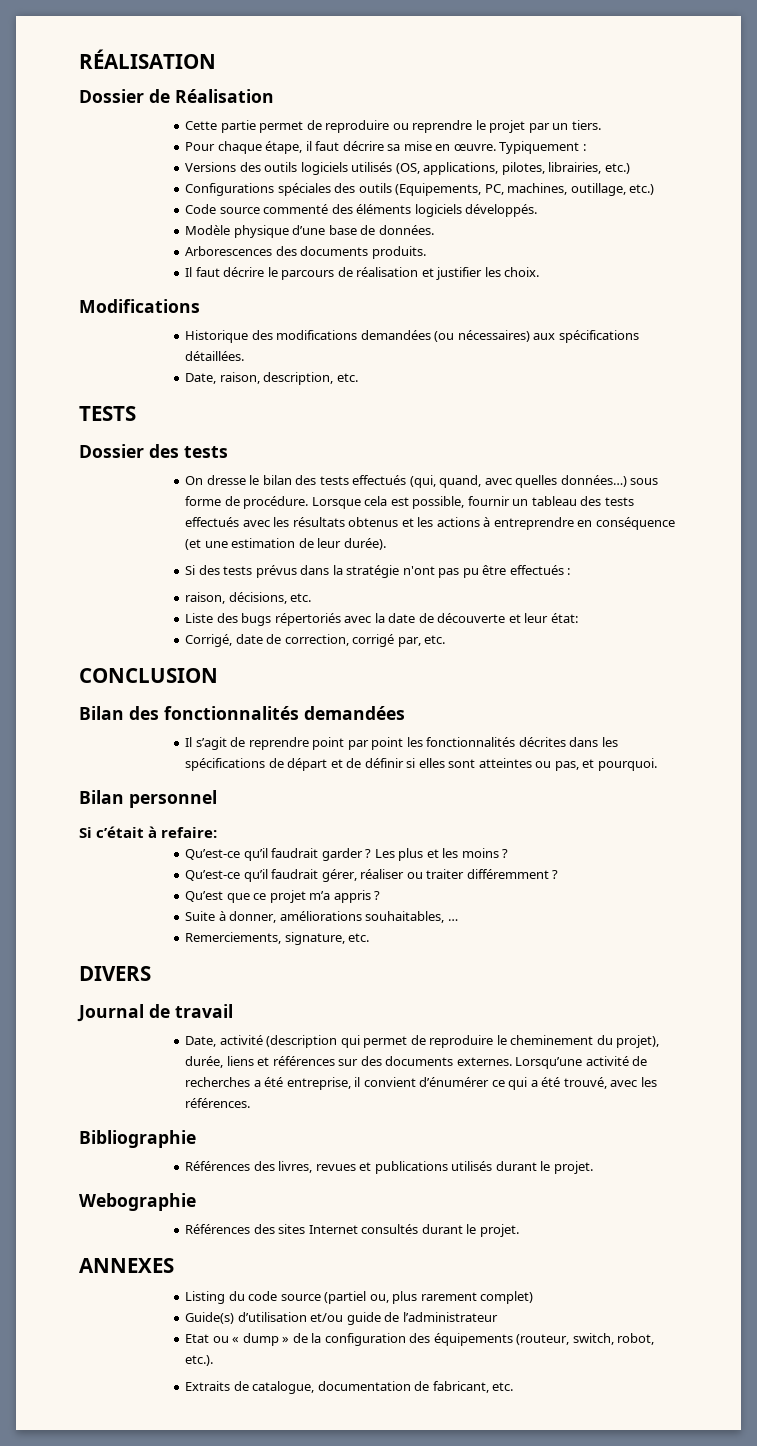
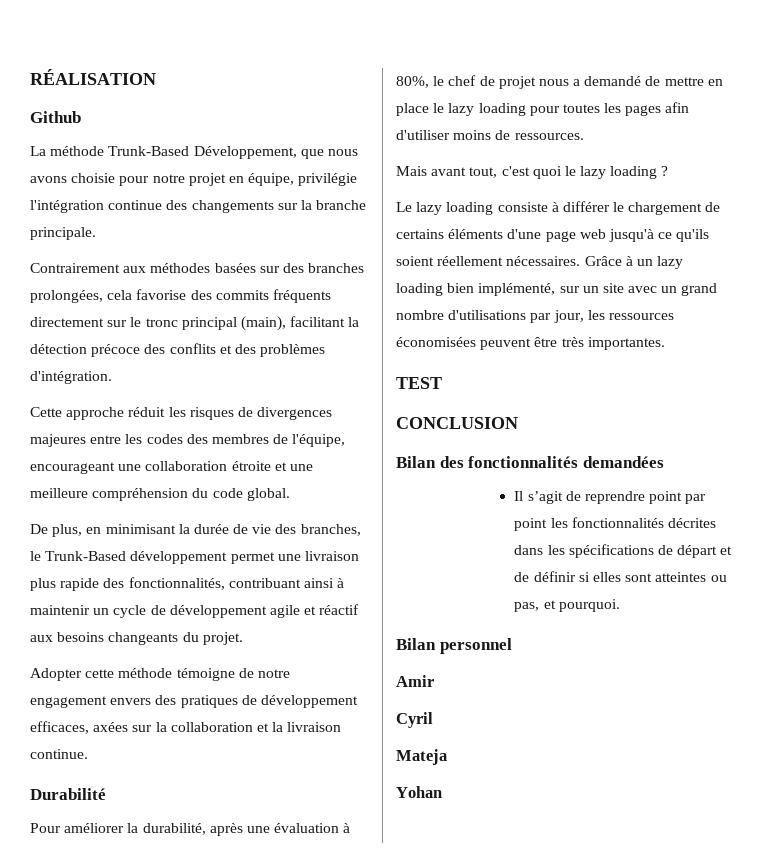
[79,89,274,103] [185,120,601,133] [185,141,586,154] [185,162,630,175] [185,183,655,196] [185,204,538,217] [185,225,434,238] [185,246,426,259] [185,267,540,280] [79,299,200,313] [185,330,639,343] [185,351,245,361] [185,372,358,385] [79,406,136,421] [79,444,228,458] [185,475,659,488] [185,496,634,509] [185,517,675,530] [185,538,386,550] [185,565,571,578] [185,592,312,604] [185,613,578,626] [185,634,446,647] Dossier de Réalisation // Cette partie permet de reproduire ou reprendre le projet par un tiers. // Pour chaque étape, il faut décrire sa mise en œuvre. Typiquement : // Versions des outils logiciels utilisés (OS, applications, pilotes, librairies, etc.) // Configurations spéciales des outils (Equipements, PC, machines, outillage, etc.) // Code source commenté des éléments logiciels développés. // Modèle physique d’une base de données. // Arborescences des documents produits. // Il faut décrire le parcours de réalisation et justifier les choix. // Modifications // Historique des modifications demandées (ou nécessaires) aux spécifications détaillées. // Date, raison, description, etc. // TESTS // Dossier des tests // On dresse le bilan des tests effectués (qui, quand, avec quelles données…) sous forme de procédure. Lorsque cela est possible, fournir un tableau des tests effectués avec les résultats obtenus et les actions à entreprendre en conséquence (et une estimation de leur durée). // Si des tests prévus dans la stratégie n'ont pas pu être effectués : // raison, décisions, etc. // Liste des bugs répertoriés avec la date de découverte et leur état: // Corrigé, date de correction, corrigé par, etc. -> [30,111,81,123] [30,146,358,159] [30,173,358,186] [30,200,367,213] [30,227,96,240] [30,263,365,273] [30,289,331,303] [30,316,360,331] [30,343,326,357] [30,371,112,384] [30,407,333,420] [30,434,346,447] [30,461,313,474] [30,488,290,501] [30,524,361,537] [30,551,359,564] [30,577,345,591] [30,604,360,618] [30,632,243,645] [30,668,290,681] [30,695,358,708] [30,721,342,734] [30,749,88,759] [30,788,106,800] [30,823,351,836] [396,75,723,89] [396,102,690,116] [396,130,584,140] [396,166,669,179] [396,201,721,215] [396,229,710,242] [396,256,684,269] [396,283,718,296] [396,310,674,323] [396,337,665,350] [396,377,442,389] Github // La méthode Trunk-Based Développement, que nous avons choisie pour notre projet en équipe, privilégie l'intégration continue des changements sur la branche principale. // Contrairement aux méthodes basées sur des branches prolongées, cela favorise des commits fréquents directement sur le tronc principal (main), facilitant la détection précoce des conflits et des problèmes d'intégration. // Cette approche réduit les risques de divergences majeures entre les codes des membres de l'équipe, encourageant une collaboration étroite et une meilleure compréhension du code global. // De plus, en minimisant la durée de vie des branches, le Trunk-Based développement permet une livraison plus rapide des fonctionnalités, contribuant ainsi à maintenir un cycle de développement agile et réactif aux besoins changeants du projet. // Adopter cette méthode témoigne de notre engagement envers des pratiques de développement efficaces, axées sur la collaboration et la livraison continue. // Durabilité // Pour améliorer la durabilité, après une évaluation à 80%, le chef de projet nous a demandé de mettre en place le lazy loading pour toutes les pages afin d'utiliser moins de ressources. // Mais avant tout, c'est quoi le lazy loading ? // Le lazy loading consiste à différer le chargement de certains éléments d'une page web jusqu'à ce qu'ils soient réellement nécessaires. Grâce à un lazy loading bien implémenté, sur un site avec un grand nombre d'utilisations par jour, les ressources économisées peuvent être très importantes. // TEST
[79,826,218,838] [185,848,509,861] [185,869,559,882] [185,890,381,903] [185,911,458,923] [185,932,370,945] [79,966,151,981] [77,1004,233,1022] [185,1035,660,1048] [185,1056,648,1069] [185,1077,657,1090] [185,1098,251,1108] [79,1130,196,1148] [185,1161,593,1174] [79,1193,196,1211] [185,1224,519,1237] [79,1258,174,1273] [185,1291,534,1304] [185,1312,498,1325] [185,1333,655,1346] [185,1355,214,1366] [185,1381,514,1394] Si c’était à refaire: // Qu’est-ce qu’il faudrait garder ? Les plus et les moins ? // Qu’est-ce qu’il faudrait gérer, réaliser ou traiter différemment ? // Qu’est que ce projet m’a appris ? // Suite à donner, améliorations souhaitables, … // Remerciements, signature, etc. // DIVERS // Journal de travail // Date, activité (description qui permet de reproduire le cheminement du projet), durée, liens et références sur des documents externes. Lorsqu’une activité de recherches a été entreprise, il convient d’énumérer ce qui a été trouvé, avec les références. // Bibliographie // Références des livres, revues et publications utilisés durant le projet. // Webographie // Références des sites Internet consultés durant le projet. // ANNEXES // Listing du code source (partiel ou, plus rarement complet) // Guide(s) d’utilisation et/ou guide de l’administrateur // Etat ou « dump » de la configuration des équipements (routeur, switch, robot, etc.). // Extraits de catalogue, documentation de fabricant, etc. -> [396,675,434,687] [396,712,433,728] [396,749,447,765] [396,786,442,798] Amir // Cyril // Mateja // Yohan

